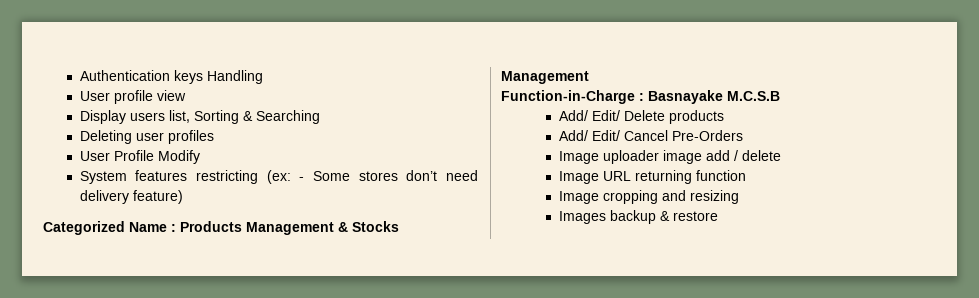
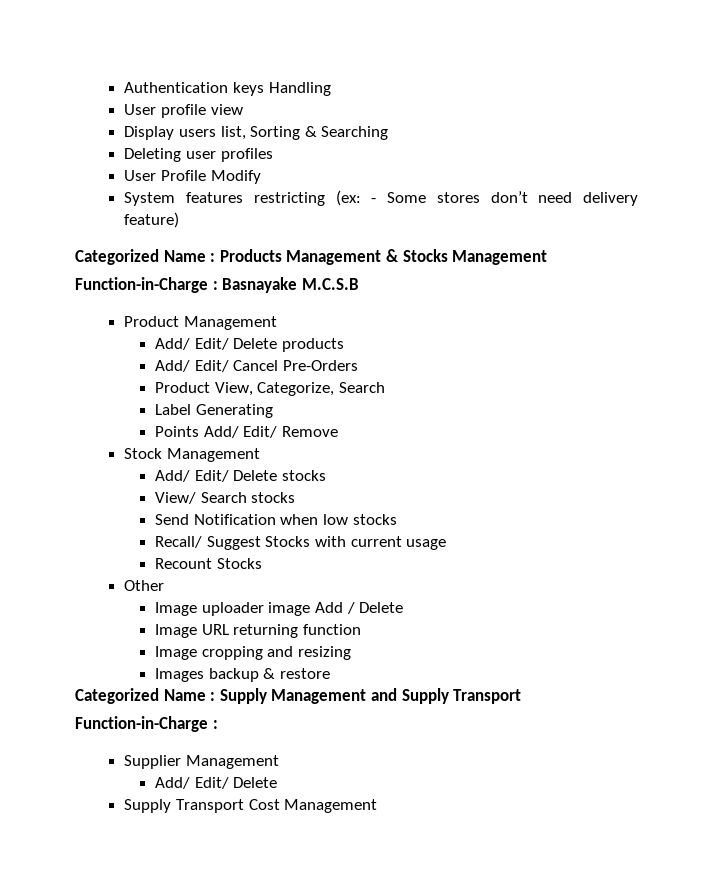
(780, 96) none -> [124,316,278,330] // Product Management
(743, 135) none -> [155,382,385,396] [155,404,273,418] [155,426,338,438] [124,448,261,462] [155,470,326,482] [155,492,296,504] [155,514,397,525] [155,536,447,550] [155,558,262,569] [124,580,165,591] // Product View, Categorize, Search // Label Generating // Points Add/ Edit/ Remove // Stock Management // Add/ Edit/ Delete stocks // View/ Search stocks // Send Notification when low stocks // Recall/ Suggest Stocks with current usage // Recount Stocks // Other
[705,150,781,161] add / delete -> [314,602,404,614] Add / Delete
(718, 216) none -> [75,688,522,704] [75,716,218,732] [124,755,280,769] [155,777,278,789] [124,799,378,813] // Categorized Name : Supply Management and Supply Transport // Function-in-Charge : // Supplier Management // Add/ Edit/ Delete // Supply Transport Cost Management

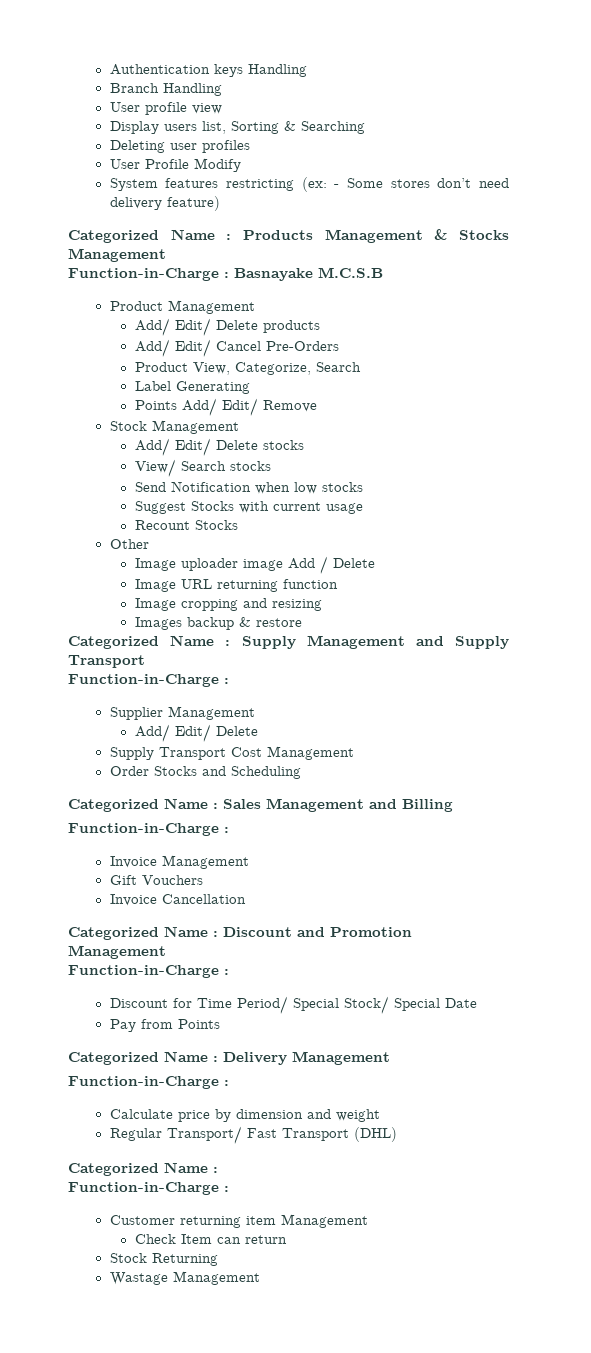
(331, 89) none -> [109,83,222,96] // Branch Handling
[155,536,203,548] Recall/ -> (363, 487) none
(378, 806) none -> [109,766,301,779] [68,798,453,812] [68,823,229,836] [109,855,249,869] [109,875,203,885] [109,894,246,906] [68,926,412,940] [68,945,166,959] [68,965,229,978] [109,996,477,1014] [109,1019,220,1032] [68,1051,390,1065] [68,1076,229,1089] [109,1109,380,1122] [109,1126,397,1144] [68,1162,218,1176] [68,1182,229,1195] [109,1214,368,1228] [134,1234,287,1244] [109,1253,218,1266] [109,1271,260,1285] // Order Stocks and Scheduling // Categorized Name : Sales Management and Billing // Function-in-Charge : // Invoice Management // Gift Vouchers // Invoice Cancellation // Categorized Name : Discount and Promotion Management // Function-in-Charge : // Discount for Time Period/ Special Stock/ Special Date // Pay from Points // Categorized Name : Delivery Management // Function-in-Charge : // Calculate price by dimension and weight // Regular Transport/ Fast Transport (DHL) // Categorized Name : // Function-in-Charge : // Customer returning item Management // Check Item can return // Stock Returning // Wastage Management

